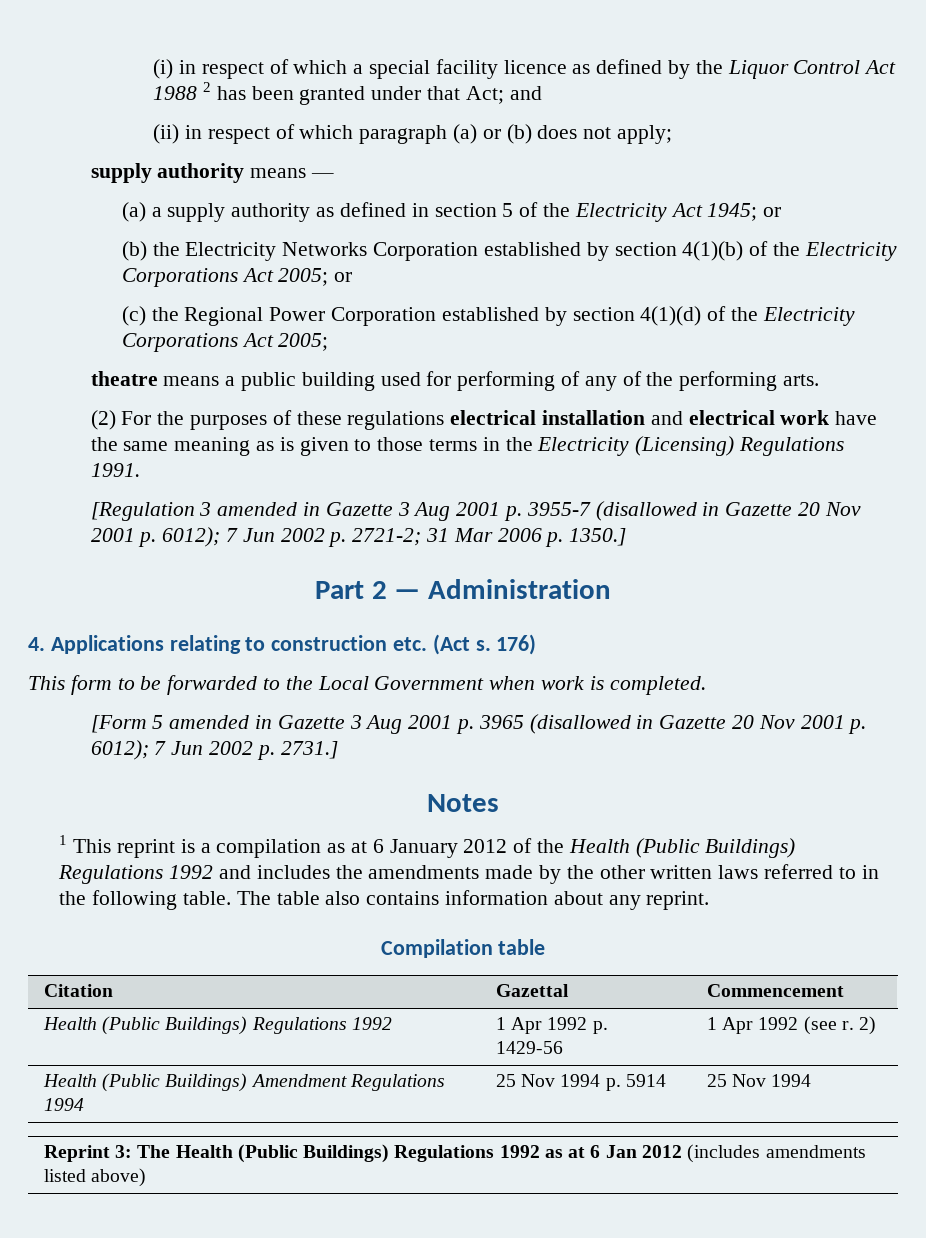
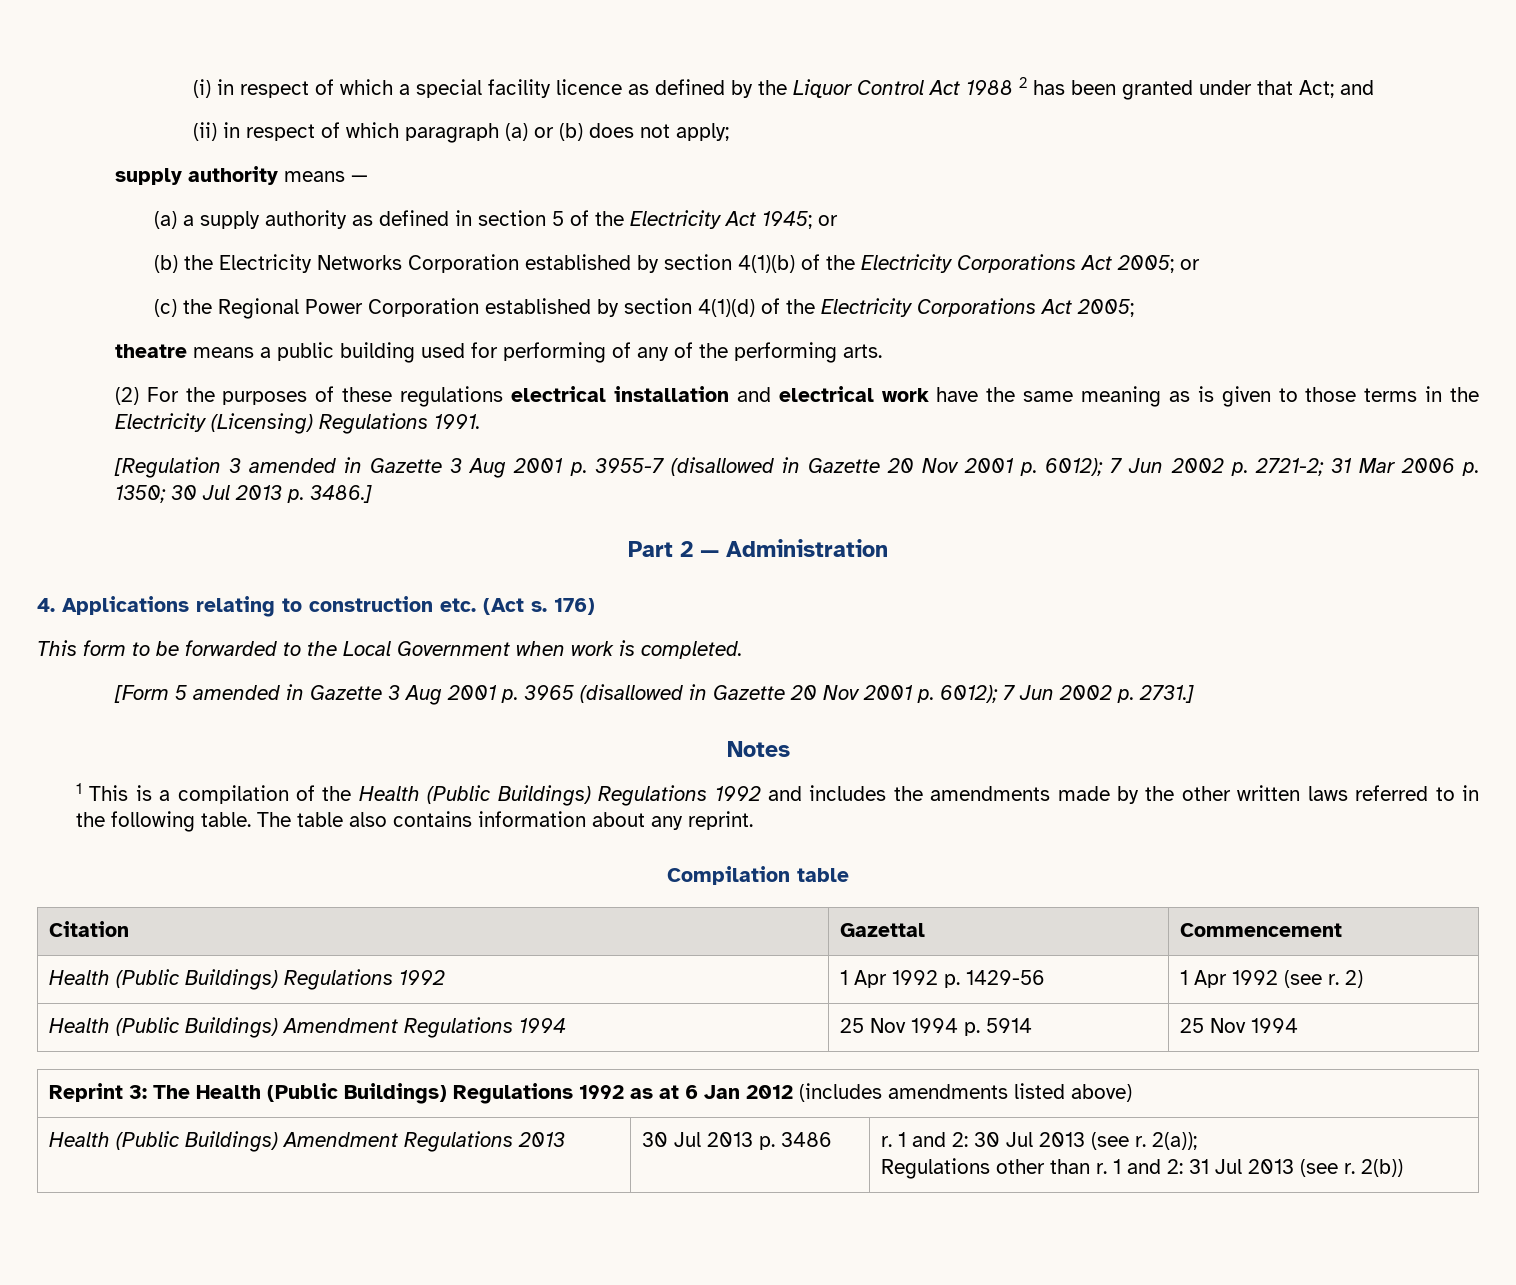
[569,528,627,546] 1350.] -> [114,485,372,503] 1350; 30 Jul 2013 p. 3486.]
[116,839,175,858] reprint -> (129, 793) none
[327,839,508,858] as at 6 January 2012 -> (289, 794) none
(147, 1177) none -> [49,1131,566,1152] [642,1132,833,1150] [881,1132,1198,1150] [881,1158,1404,1179] // Health (Public Buildings) Amendment Regulations 2013 | 30 Jul 2013 p. 3486 | r. 1 and 2: 30 Jul 2013 (see r. 2(a)); // Regulations other than r. 1 and 2: 31 Jul 2013 (see r. 2(b))

